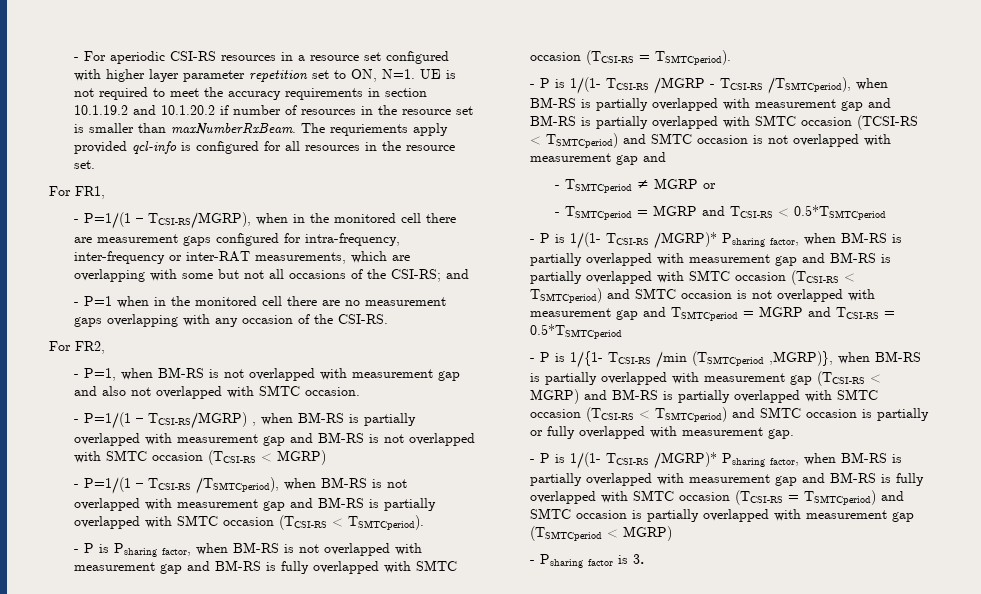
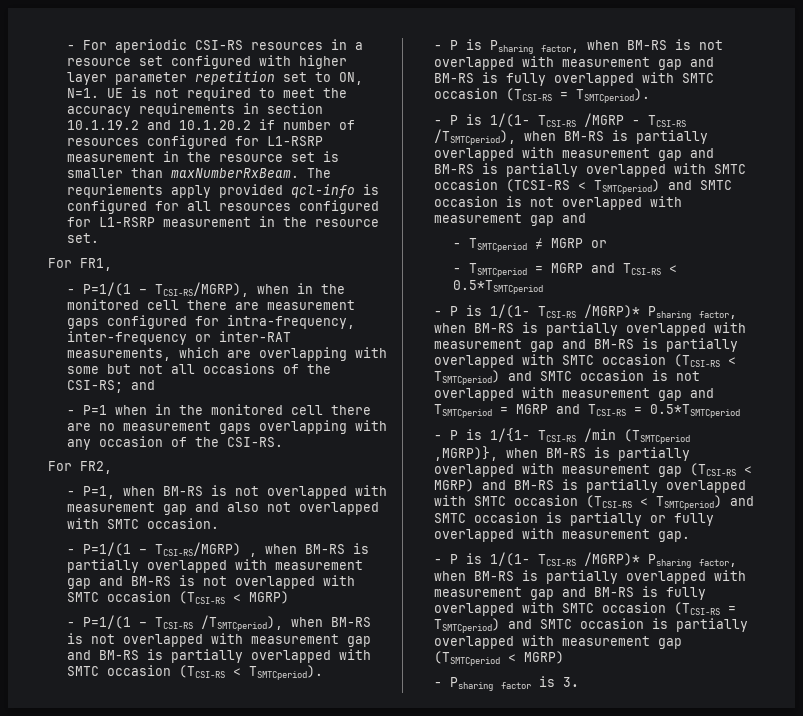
(357, 112) none -> [146,135,323,149] [66,152,155,162] configured for L1-RSRP measurement
(361, 148) none -> [298,200,379,214] [66,217,251,227] configured for L1-RSRP measurement

